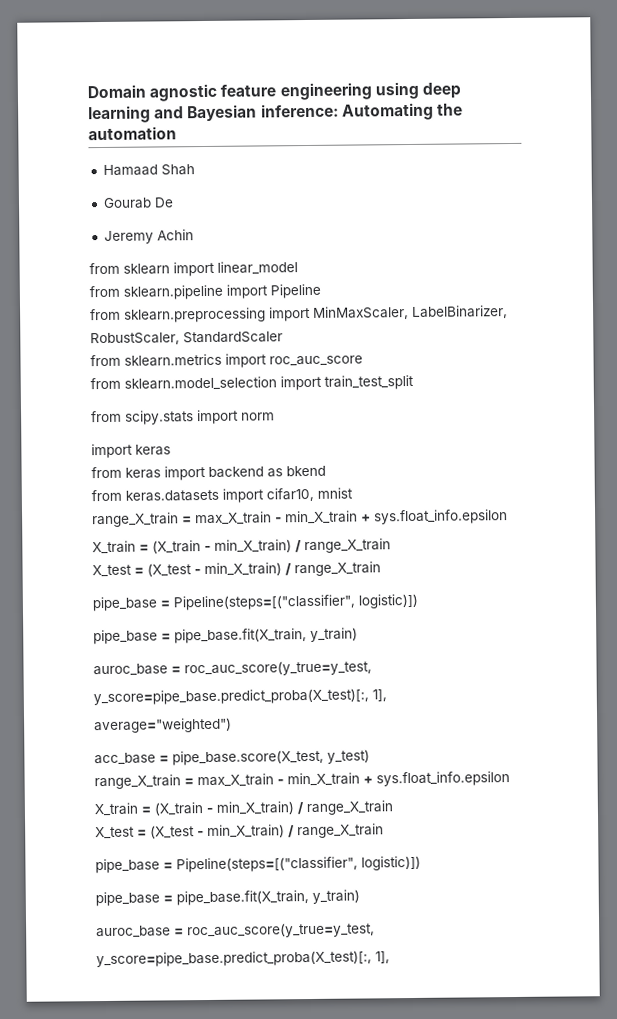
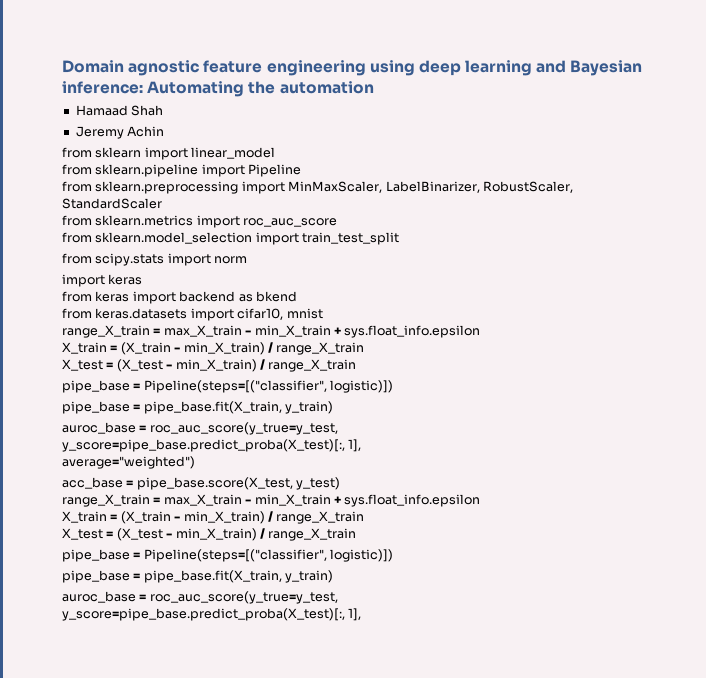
[102,197,174,209] // Gourab De -> (164, 110) none

